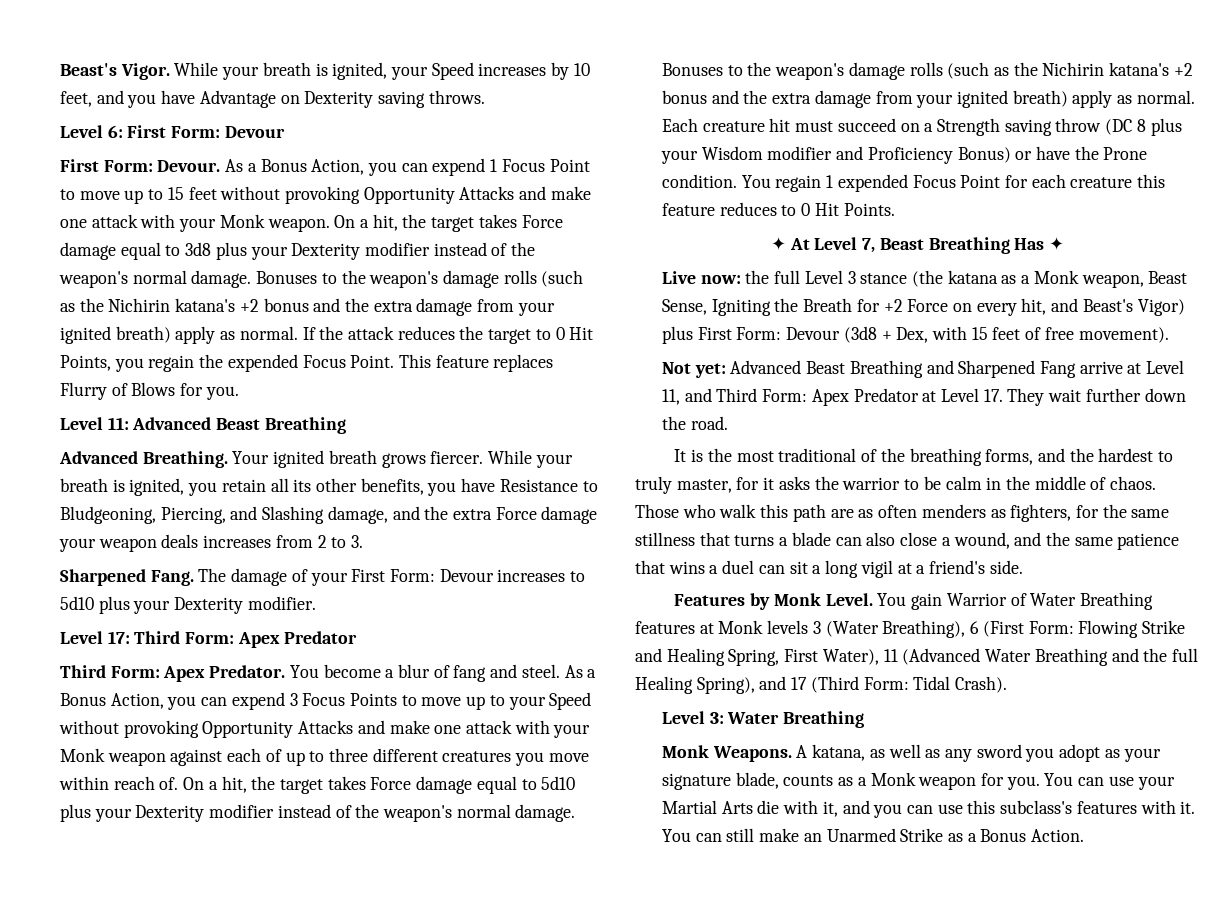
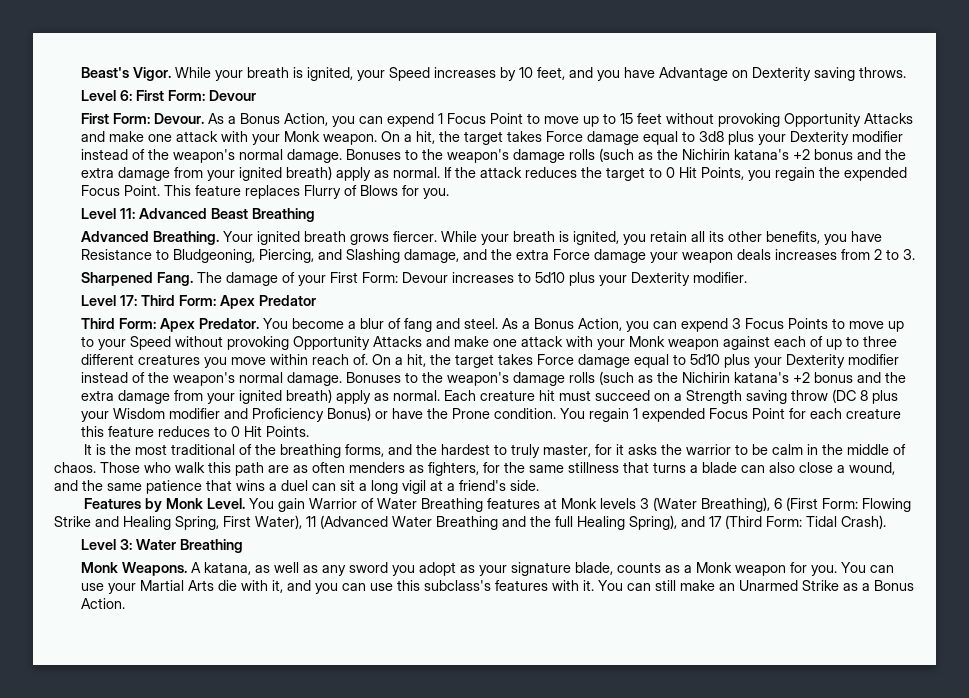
[770,236,1065,254] [661,270,1188,288] [661,298,1185,316] [661,326,1169,344] [661,360,1185,378] [661,388,1186,406] [661,416,728,430] // ✦ At Level 7, Beast Breathing Has ✦ // Live now: the full Level 3 stance (the katana as a Monk weapon, Beast Sense, Igniting the Breath for +2 Force on every hit, and Beast's Vigor) plus First Form: Devour (3d8 + Dex, with 15 feet of free movement). // Not yet: Advanced Beast Breathing and Sharpened Fang arrive at Level 11, and Third Form: Apex Predator at Level 17. They wait further down the road. -> (309, 431) none

